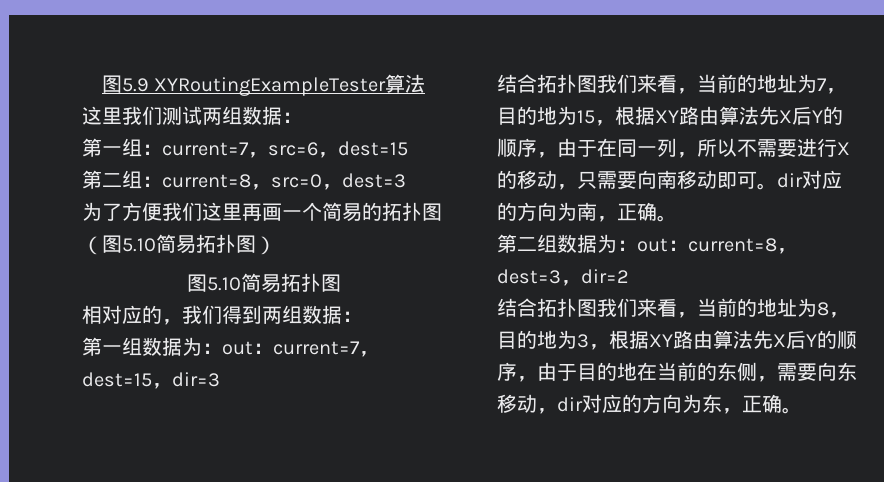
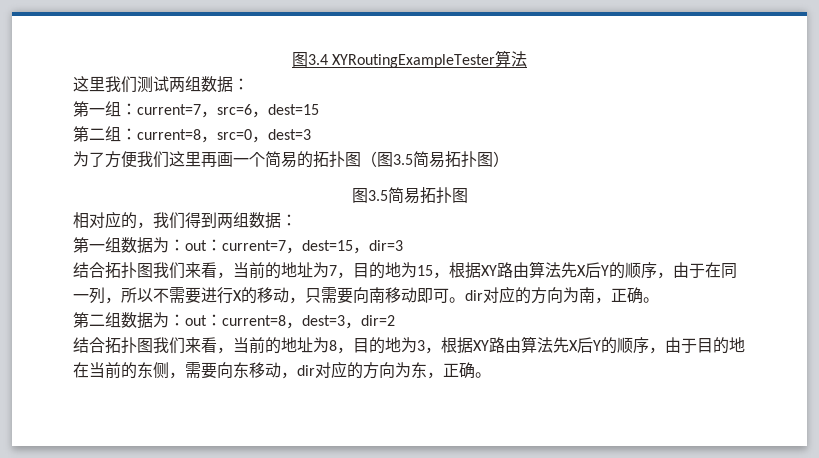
[101,75,149,93] 图5.9 -> [291,52,328,67] 图3.4
[122,238,156,252] 5.10 -> [393,154,413,165] 3.5
[206,277,241,291] 5.10 -> [367,190,388,201] 3.5

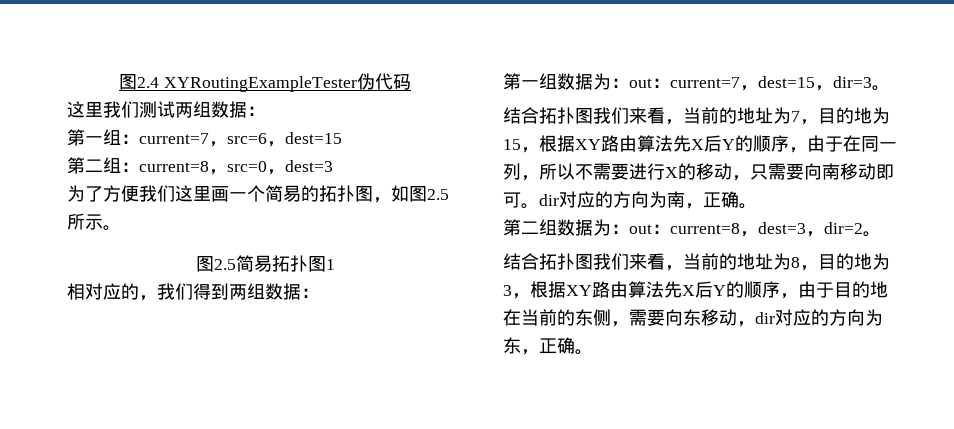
[291,50,528,68] 图3.4 XYRoutingExampleTester算法 -> [119,73,411,92] 图2.4 XYRoutingExampleTester伪代码
[201,152,217,168] 再 -> (211, 193) none
[361,151,509,168] [351,187,468,204] （图3.5简易拓扑图） // 图3.5简易拓扑图 -> [373,185,449,203] [67,213,121,231] [195,255,335,272] ，如图2.5所示。 // 图2.5简易拓扑图1
(403, 245) none -> [872,85,890,91] 。
(395, 320) none -> [863,231,881,237] 。

